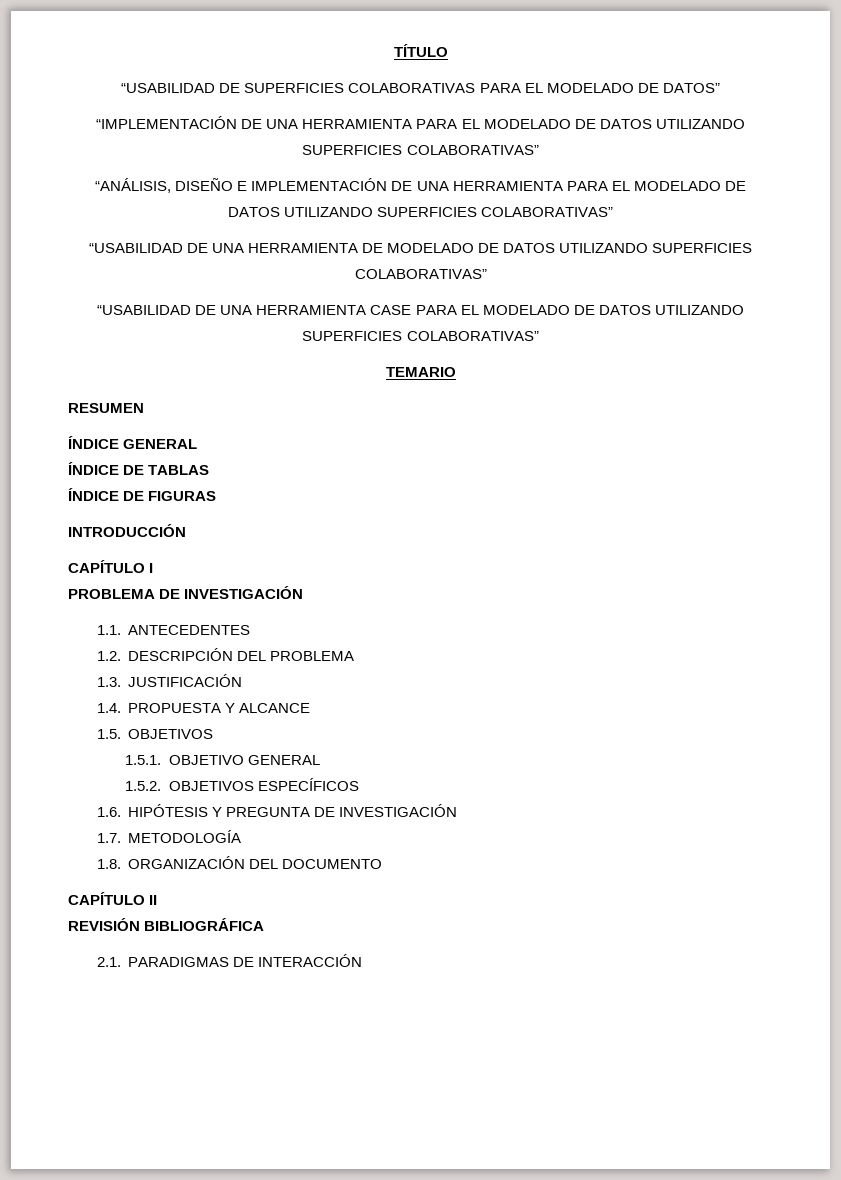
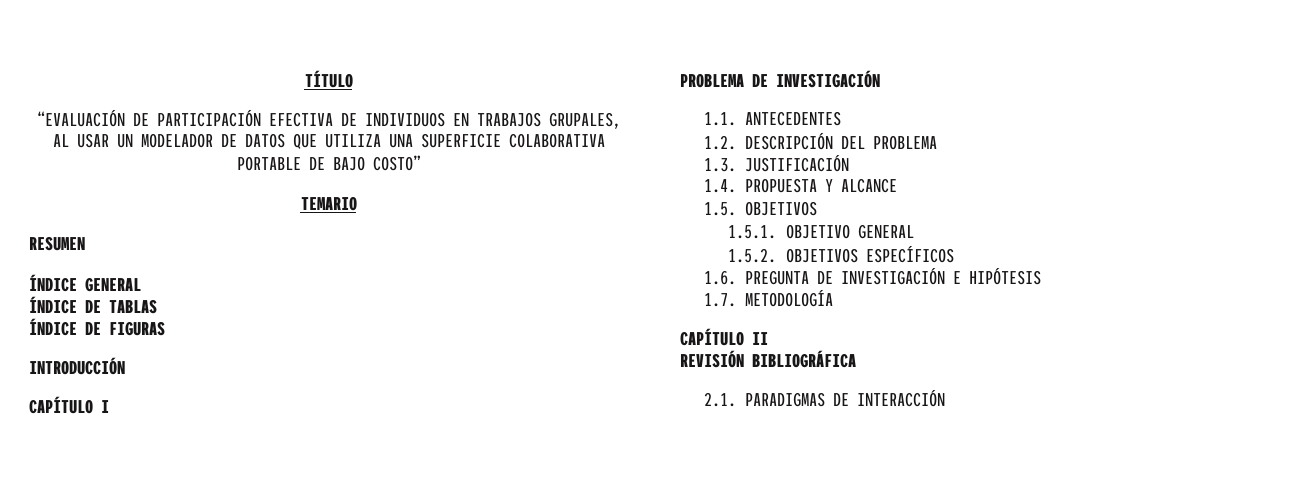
[121,83,720,93] [96,116,745,129] [302,145,539,155] [95,178,746,193] [227,207,614,217] [88,243,753,253] [354,269,487,279] [97,305,744,315] [302,331,539,341] “USABILIDAD DE SUPERFICIES COLABORATIVAS PARA EL MODELADO DE DATOS” // “IMPLEMENTACIÓN DE UNA HERRAMIENTA PARA EL MODELADO DE DATOS UTILIZANDO SUPERFICIES COLABORATIVAS” // “ANÁLISIS, DISEÑO E IMPLEMENTACIÓN DE UNA HERRAMIENTA PARA EL MODELADO DE DATOS UTILIZANDO SUPERFICIES COLABORATIVAS” // “USABILIDAD DE UNA HERRAMIENTA DE MODELADO DE DATOS UTILIZANDO SUPERFICIES COLABORATIVAS” // “USABILIDAD DE UNA HERRAMIENTA CASE PARA EL MODELADO DE DATOS UTILIZANDO SUPERFICIES COLABORATIVAS” -> [36,109,621,129] [52,133,605,149] [236,155,421,171] “EVALUACIÓN DE PARTICIPACIÓN EFECTIVA DE INDIVIDUOS EN TRABAJOS GRUPALES, AL USAR UN MODELADOR DE DATOS QUE UTILIZA UNA SUPERFICIE COLABORATIVA PORTABLE DE BAJO COSTO”
[128,804,223,817] HIPÓTESIS Y -> (737, 277) none
(458, 810) none -> [953,267,1042,285] E HIPÓTESIS
[96,856,383,869] // 1.8. ORGANIZACIÓN DEL DOCUMENTO -> (834, 298) none

